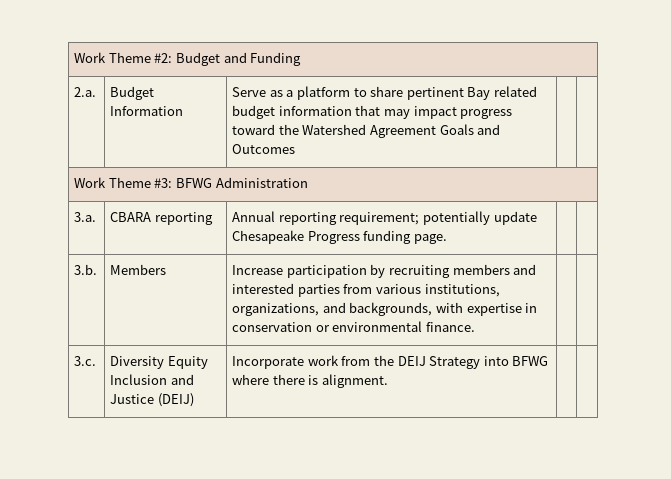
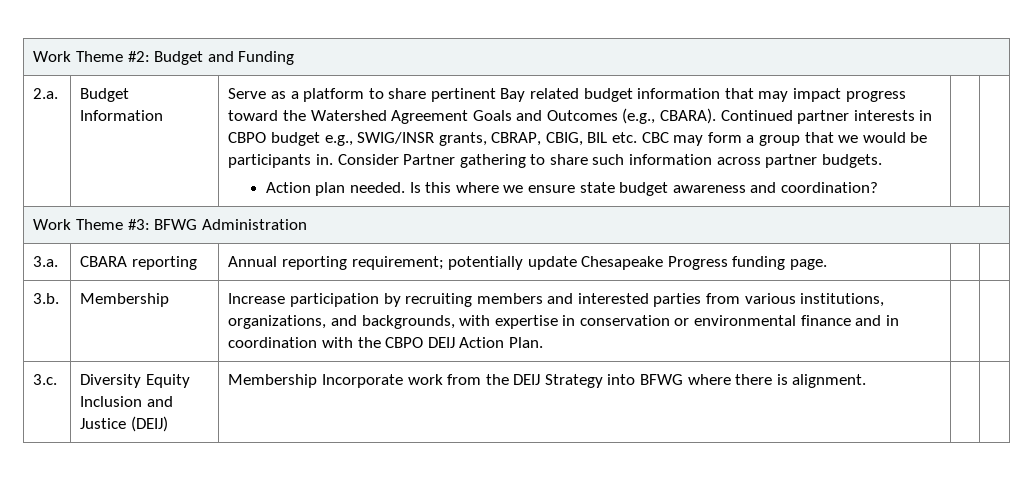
(296, 149) none -> [622,108,933,124] [228,132,928,146] [228,154,882,168] [265,182,878,196] (e.g., CBARA). Continued partner interests in CBPO budget e.g., SWIG/INSR grants, CBRAP, CBIG, BIL etc. CBC may form a group that we would be participants in. Consider Partner gathering to share such information across partner budgets. // Action plan needed. Is this where we ensure state budget awareness and coordination?
[110,264,167,275] Members -> [80,293,170,307] Membership
[425,322,475,332] finance. -> [800,315,899,326] [228,337,543,348] finance and in coordination with the CBPO DEIJ Action Plan.
(194, 400) none -> [228,374,318,388] Membership

